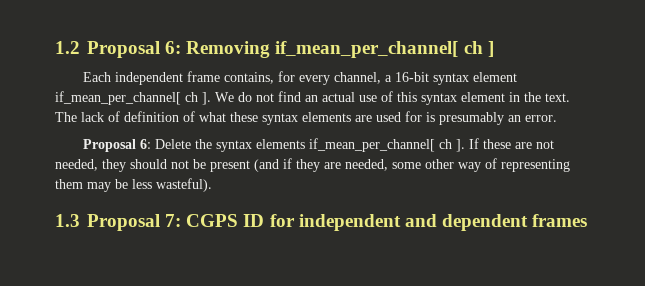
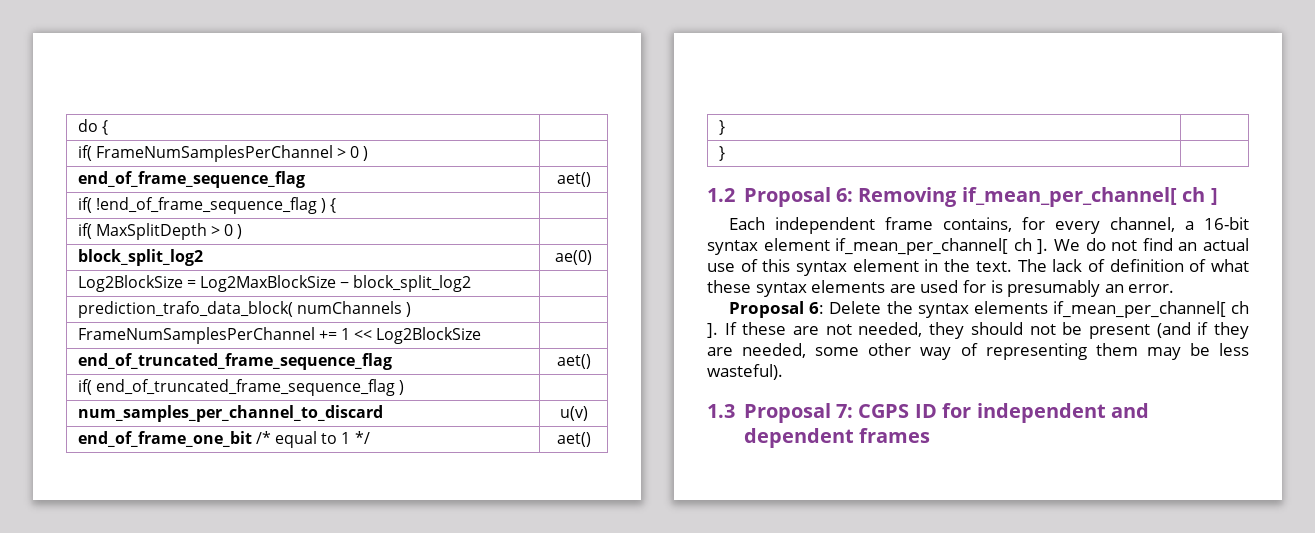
(55, 47) none -> [77,119,108,135] [77,145,369,162] [77,171,305,188] [556,172,591,187] [77,197,337,214] [77,223,243,240] [77,249,203,266] [555,250,592,265] [77,275,472,292] [77,301,412,318] [77,327,482,344] [77,353,392,370] [556,354,591,369] [77,379,405,396] [77,405,383,422] [559,406,588,421] [77,431,370,448] [556,432,591,447] [718,120,725,135] [718,146,725,161] do { | // if( FrameNumSamplesPerChannel > 0 ) | // end_of_frame_sequence_flag | aet() // if( !end_of_frame_sequence_flag ) { | // if( MaxSplitDepth > 0 ) | // block_split_log2 | ae(0) // Log2BlockSize = Log2MaxBlockSize − block_split_log2 | // prediction_trafo_data_block( numChannels ) | // FrameNumSamplesPerChannel += 1 << Log2BlockSize | // end_of_truncated_frame_sequence_flag | aet() // if( end_of_truncated_frame_sequence_flag ) | // num_samples_per_channel_to_discard | u(v) // end_of_frame_one_bit /* equal to 1 */ | aet() // } | // } | //

